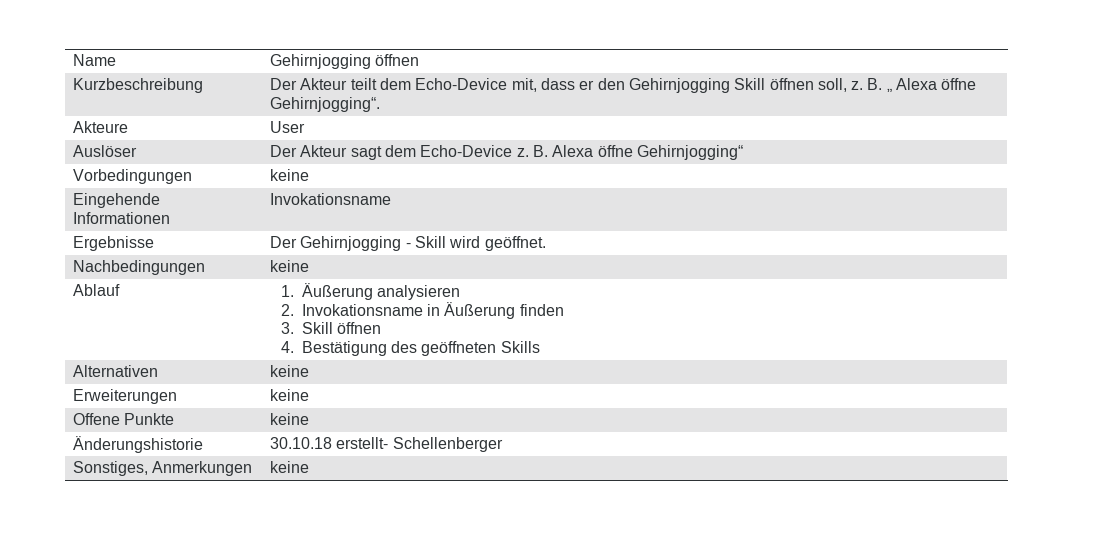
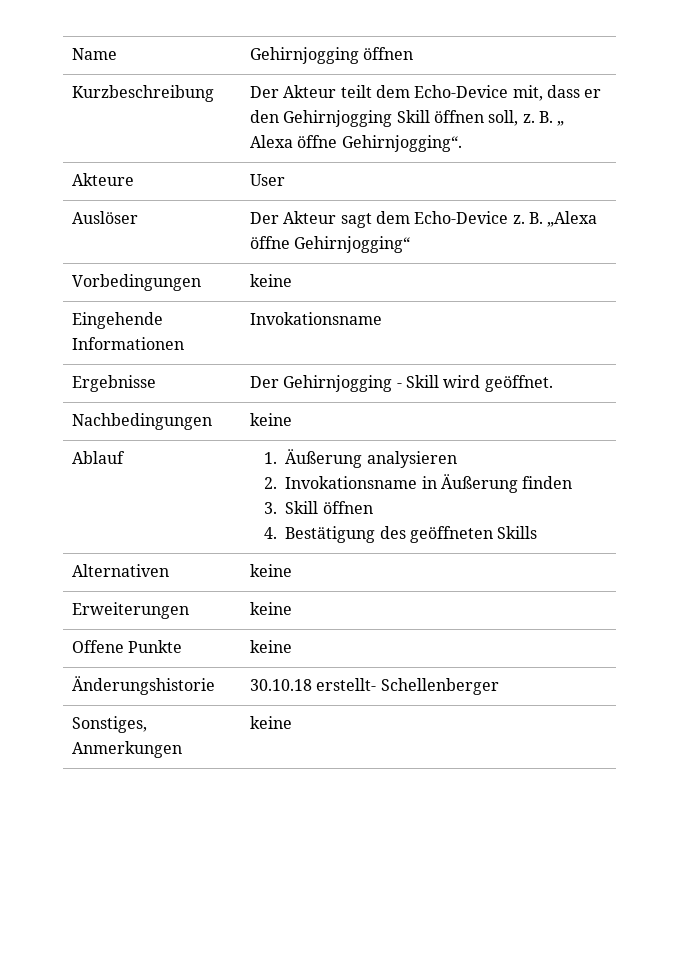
[552,145,594,157] Alexa -> [547,211,598,227] „Alexa

